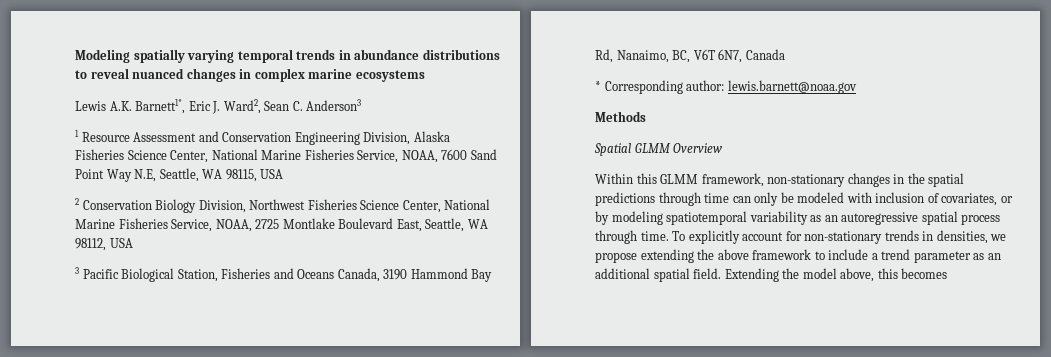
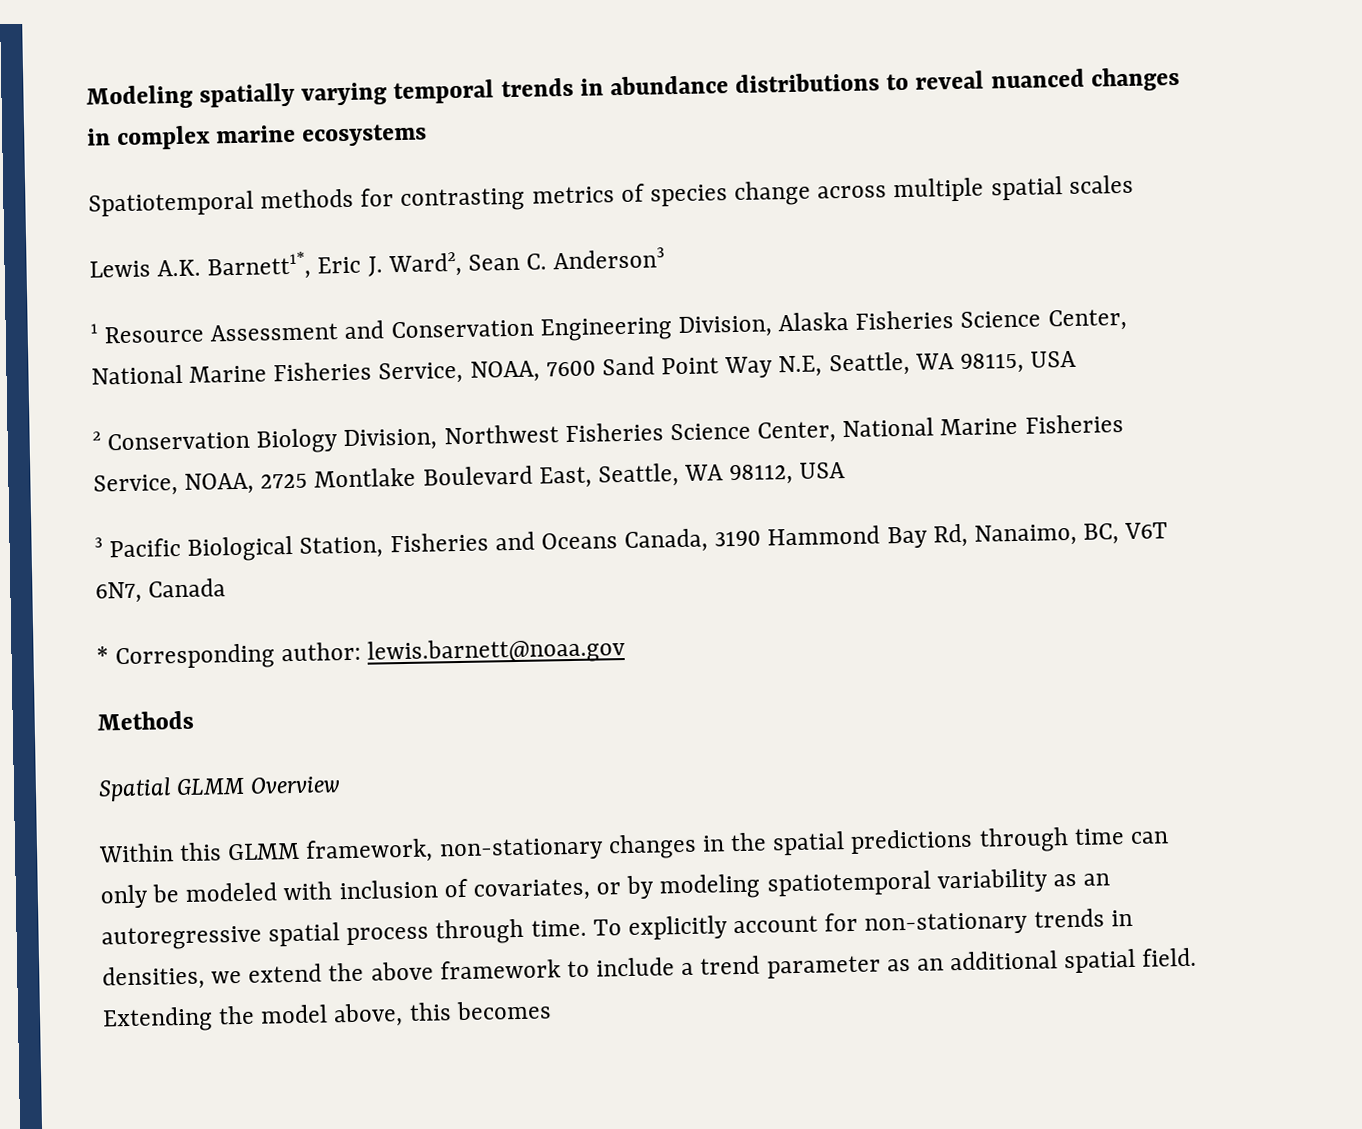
(425, 76) none -> [88,174,1134,217] // Spatiotemporal methods for contrasting metrics of species change across multiple spatial scales
[595,249,694,263] propose extending -> [248,963,323,983] extend

